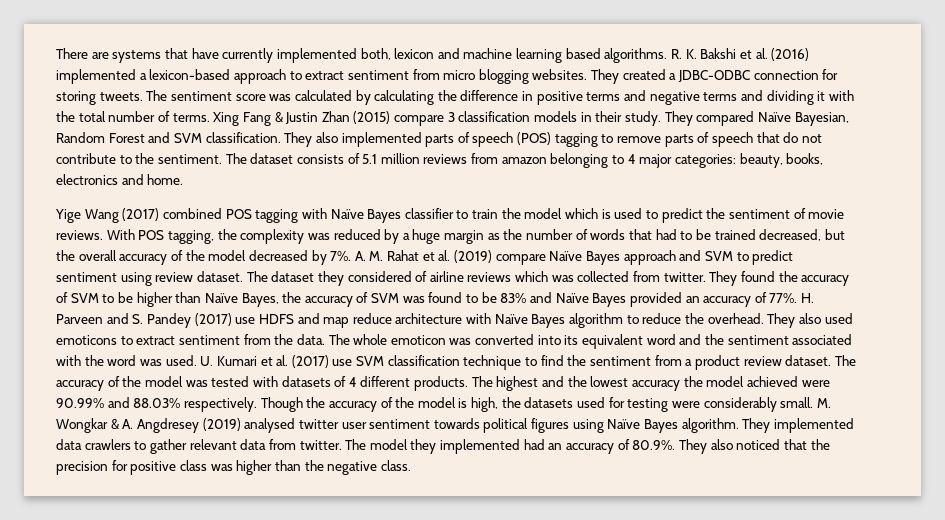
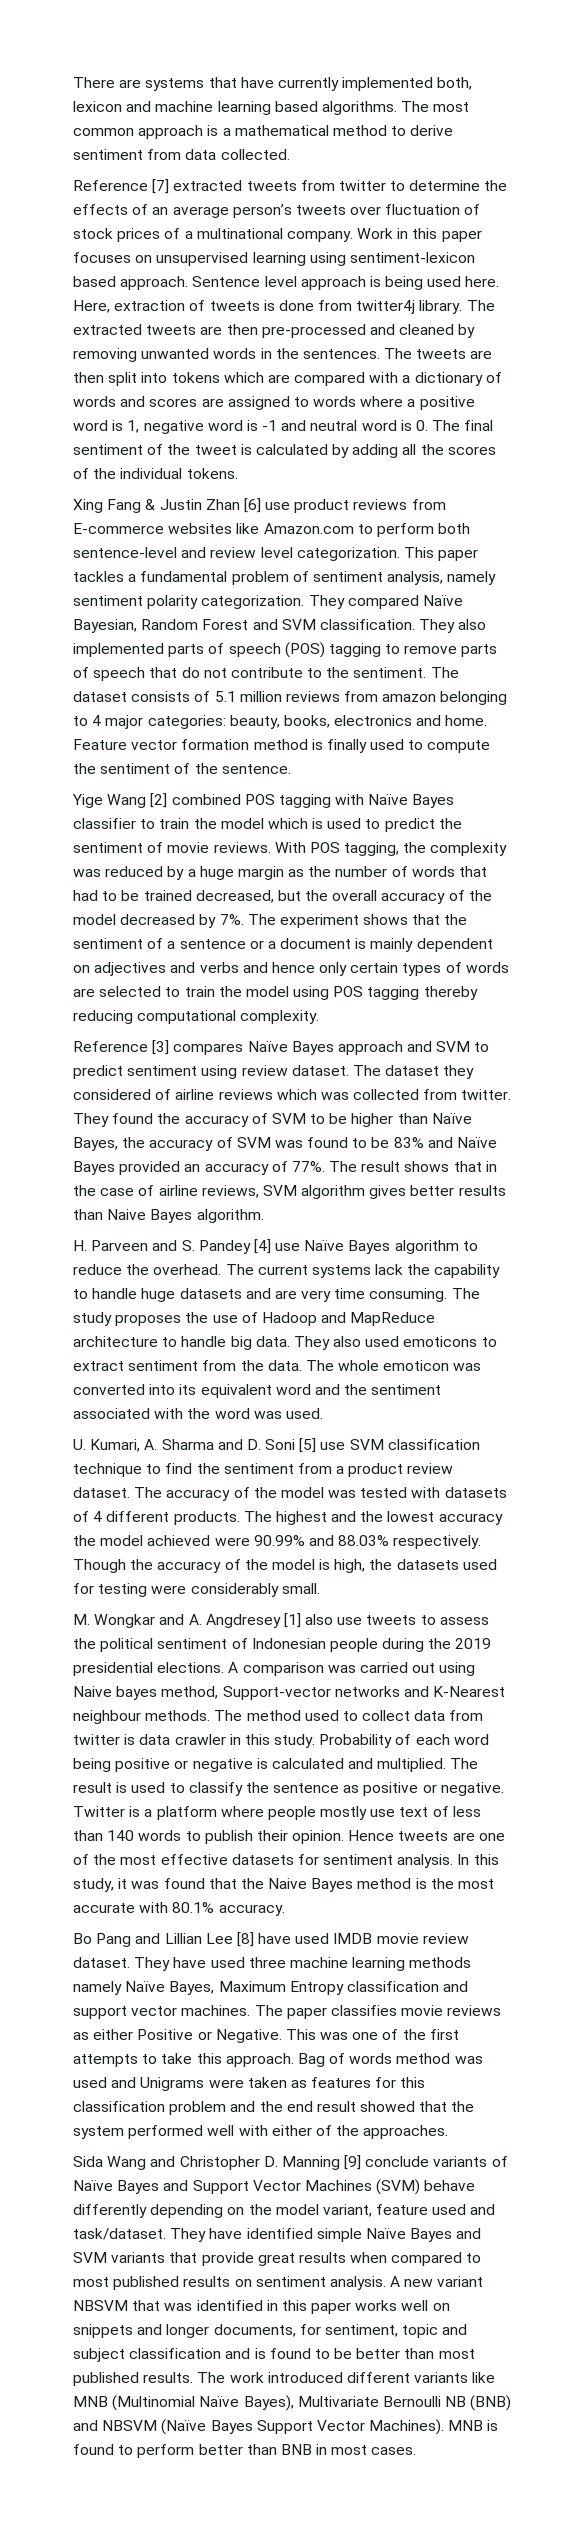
[671,48,810,61] [56,69,839,84] [56,90,854,105] [56,111,210,122] R. K. Bakshi et al. (2016) implemented a lexicon-based approach to extract sentiment from micro blogging websites. They created a JDBC-ODBC connection for storing tweets. The sentiment score was calculated by calculating the difference in positive terms and negative terms and dividing it with the total number of terms. -> [401,101,470,112] [73,125,454,139] [73,149,290,160] [73,179,508,194] [73,204,481,218] [73,228,482,242] [73,252,475,266] [73,276,500,290] [73,300,495,314] [73,324,476,338] [73,348,493,362] [73,372,502,386] [73,396,475,410] [73,420,494,434] [73,444,496,458] [73,468,238,479] The most common approach is a mathematical method to derive sentiment from data collected. // Reference [7] extracted tweets from twitter to determine the effects of an average person’s tweets over fluctuation of stock prices of a multinational company. Work in this paper focuses on unsupervised learning using sentiment-lexicon based approach. Sentence level approach is being used here. Here, extraction of tweets is done from twitter4j library. The extracted tweets are then pre-processed and cleaned by removing unwanted words in the sentences. The tweets are then split into tokens which are compared with a dictionary of words and scores are assigned to words where a positive word is 1, negative word is -1 and neutral word is 0. The final sentiment of the tweet is calculated by adding all the scores of the individual tokens. //
[353,111,661,126] (2015) compare 3 classification models in their study. -> [243,498,446,513] [73,523,471,537] [73,547,479,561] [73,571,497,585] [73,595,305,609] [6] use product reviews from E-commerce websites like Amazon.com to perform both sentence-level and review level categorization. This paper tackles a fundamental problem of sentiment analysis, namely sentiment polarity categorization.
(184, 179) none -> [73,739,491,753] [73,763,291,774] Feature vector formation method is finally used to compute the sentiment of the sentence.
[122,208,160,221] (2017) -> [150,793,168,808] [2]
[354,250,546,265] A. M. Rahat et al. (2019) compare -> [247,914,468,928] [73,938,493,952] [73,962,509,976] [73,986,478,1000] [73,1010,320,1024] [73,1040,244,1055] The experiment shows that the sentiment of a sentence or a document is mainly dependent on adjectives and verbs and hence only certain types of words are selected to train the model using POS tagging thereby reducing computational complexity. // Reference [3] compares
(798, 298) none -> [329,1161,497,1172] [73,1185,506,1199] [73,1209,264,1223] The result shows that in the case of airline reviews, SVM algorithm gives better results than Naive Bayes algorithm. //
[194,313,492,328] (2017) use HDFS and map reduce architecture with -> [253,1239,301,1254] [4] use
(764, 318) none -> [225,1264,501,1278] [73,1288,480,1302] [73,1312,436,1326] [73,1336,290,1350] The current systems lack the capability to handle huge datasets and are very time consuming. The study proposes the use of Hadoop and MapReduce architecture to handle big data.
[200,355,329,368] U. Kumari et al. (2017) -> [73,1438,317,1453] // U. Kumari, A. Sharma and D. Soni [5]
(814, 402) none -> (320, 1588) //
[110,419,119,429] & -> [159,1614,185,1625] and
[202,418,854,433] [56,439,830,454] [56,460,411,475] (2019) analysed twitter user sentiment towards political figures using Naïve Bayes algorithm. They implemented data crawlers to gather relevant data from twitter. The model they implemented had an accuracy of 80.9%. They also noticed that the precision for positive class was higher than the negative class. -> [283,1613,489,1628] [73,1638,492,1652] [73,1662,476,1676] [73,1686,506,1700] [73,1710,484,1724] [73,1734,489,1748] [73,1758,479,1772] [73,1782,504,1796] [73,1806,481,1820] [73,1830,505,1844] [73,1854,499,1868] [73,1878,495,1892] [73,1902,285,1916] [73,1932,469,1947] [73,1957,472,1971] [73,1981,469,1995] [73,2005,502,2019] [73,2029,459,2043] [73,2053,483,2067] [73,2077,426,2091] [73,2101,475,2115] [73,2125,449,2139] [73,2155,508,2170] [73,2179,476,2195] [73,2204,496,2218] [73,2228,482,2242] [73,2252,482,2266] [73,2276,484,2290] [73,2300,450,2314] [73,2324,468,2338] [73,2348,475,2362] [73,2372,496,2386] [73,2395,512,2411] [73,2419,499,2435] [73,2444,417,2458] [1] also use tweets to assess the political sentiment of Indonesian people during the 2019 presidential elections. A comparison was carried out using Naive bayes method, Support-vector networks and K-Nearest neighbour methods. The method used to collect data from twitter is data crawler in this study. Probability of each word being positive or negative is calculated and multiplied. The result is used to classify the sentence as positive or negative. Twitter is a platform where people mostly use text of less than 140 words to publish their opinion. Hence tweets are one of the most effective datasets for sentiment analysis. In this study, it was found that the Naive Bayes method is the most accurate with 80.1% accuracy. // Bo Pang and Lillian Lee [8] have used IMDB movie review dataset. They have used three machine learning methods namely Naïve Bayes, Maximum Entropy classification and support vector machines. The paper classifies movie reviews as either Positive or Negative. This was one of the first attempts to take this approach. Bag of words method was used and Unigrams were taken as features for this classification problem and the end result showed that the system performed well with either of the approaches. // Sida Wang and Christopher D. Manning [9] conclude variants of Naïve Bayes and Support Vector Machines (SVM) behave differently depending on the model variant, feature used and task/dataset. They have identified simple Naïve Bayes and SVM variants that provide great results when compared to most published results on sentiment analysis. A new variant NBSVM that was identified in this paper works well on snippets and longer documents, for sentiment, topic and subject classification and is found to be better than most published results. The work introduced different variants like MNB (Multinomial Naïve Bayes), Multivariate Bernoulli NB (BNB) and NBSVM (Naïve Bayes Support Vector Machines). MNB is found to perform better than BNB in most cases.

